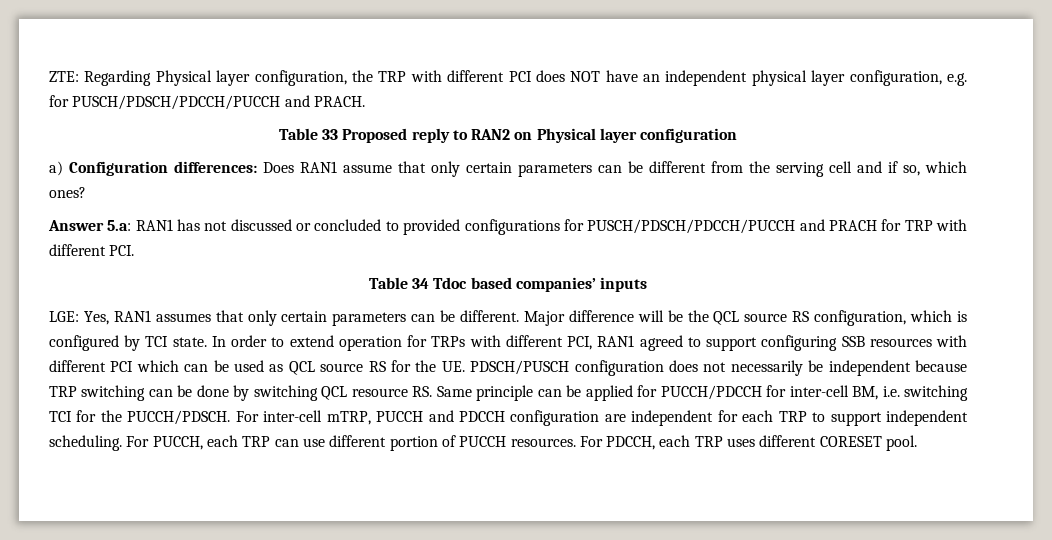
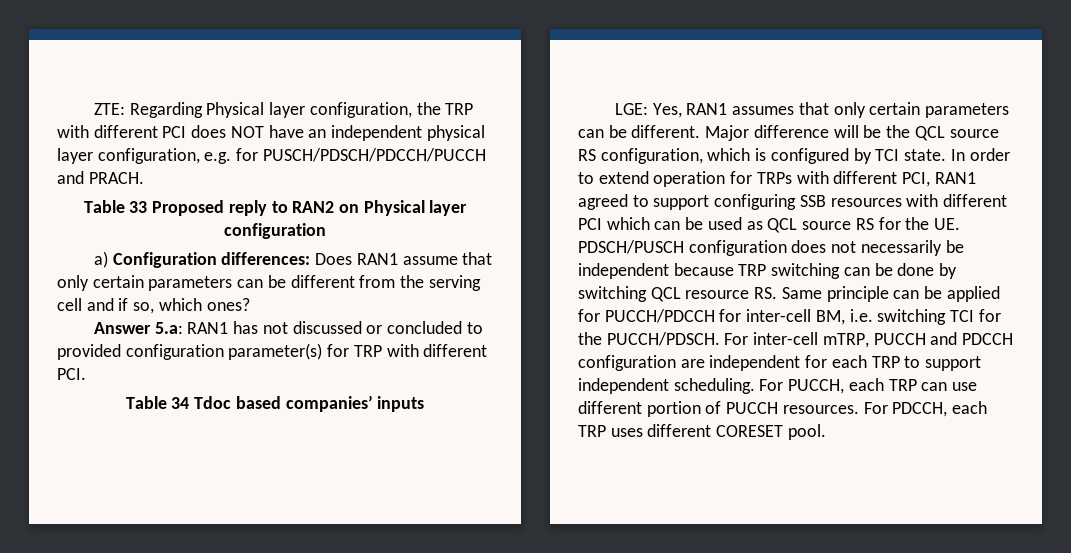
[464,219,877,235] configurations for PUSCH/PDSCH/PDCCH/PUCCH and PRACH -> [125,343,323,360] configuration parameter(s)

